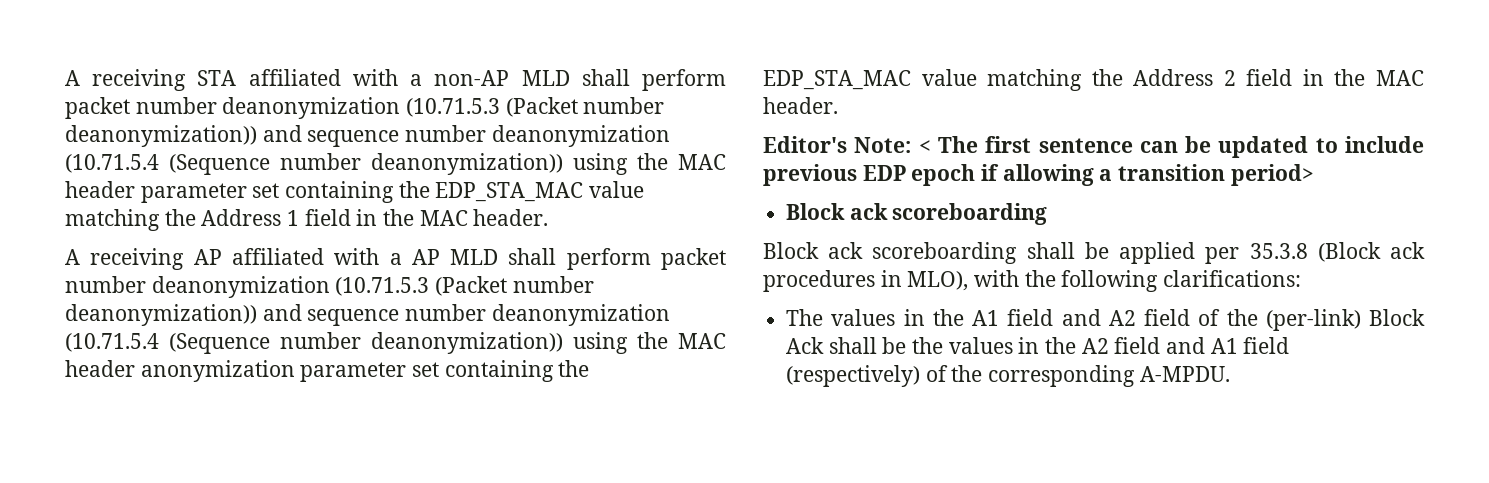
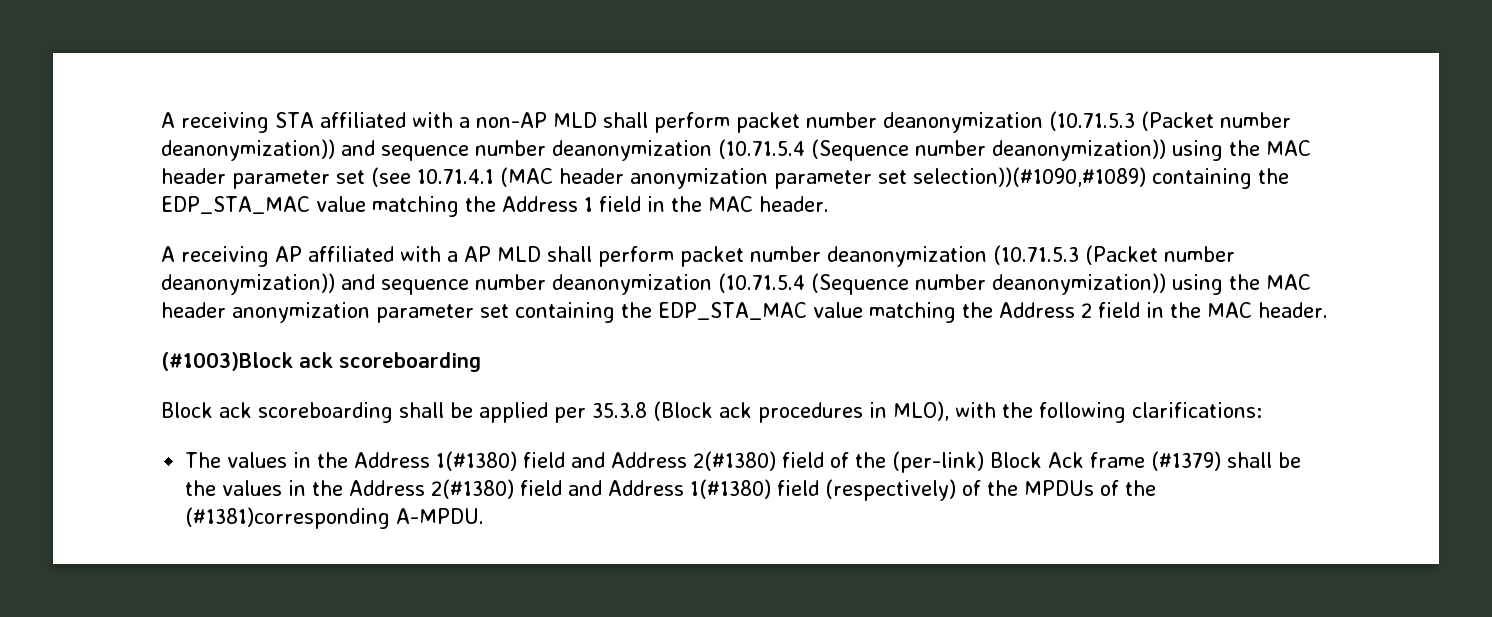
(280, 190) none -> [371,167,1146,189] (see 10.71.4.1 (MAC header anonymization parameter set selection))(#1090,#1089)
[763,136,1424,158] [763,164,1314,186] [786,203,846,220] Editor's Note: < The first sentence can be updated to include previous EDP epoch if allowing a transition period> // Block -> [161,352,293,371] (#1003)Block
[972,309,1136,326] A1 field and A2 -> [354,451,777,471] Address 1(#1380) field and Address 2(#1380)
(825, 345) none -> [1090,451,1222,471] frame (#1379)
[1081,337,1290,354] [786,365,1136,387] A2 field and A1 field (respectively) of the corresponding -> [349,479,1157,501] [185,507,391,529] Address 2(#1380) field and Address 1(#1380) field (respectively) of the MPDUs of the (#1381)corresponding

